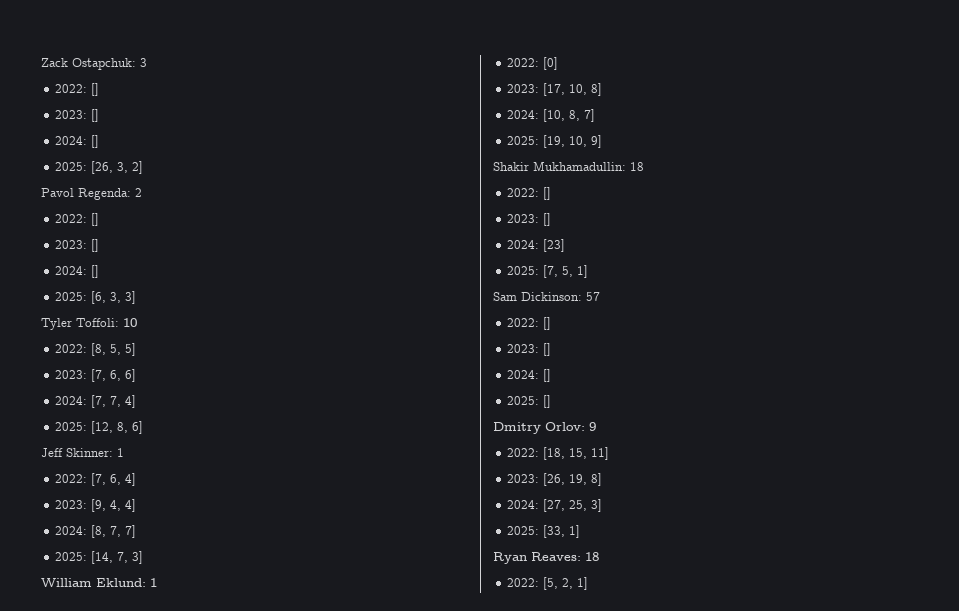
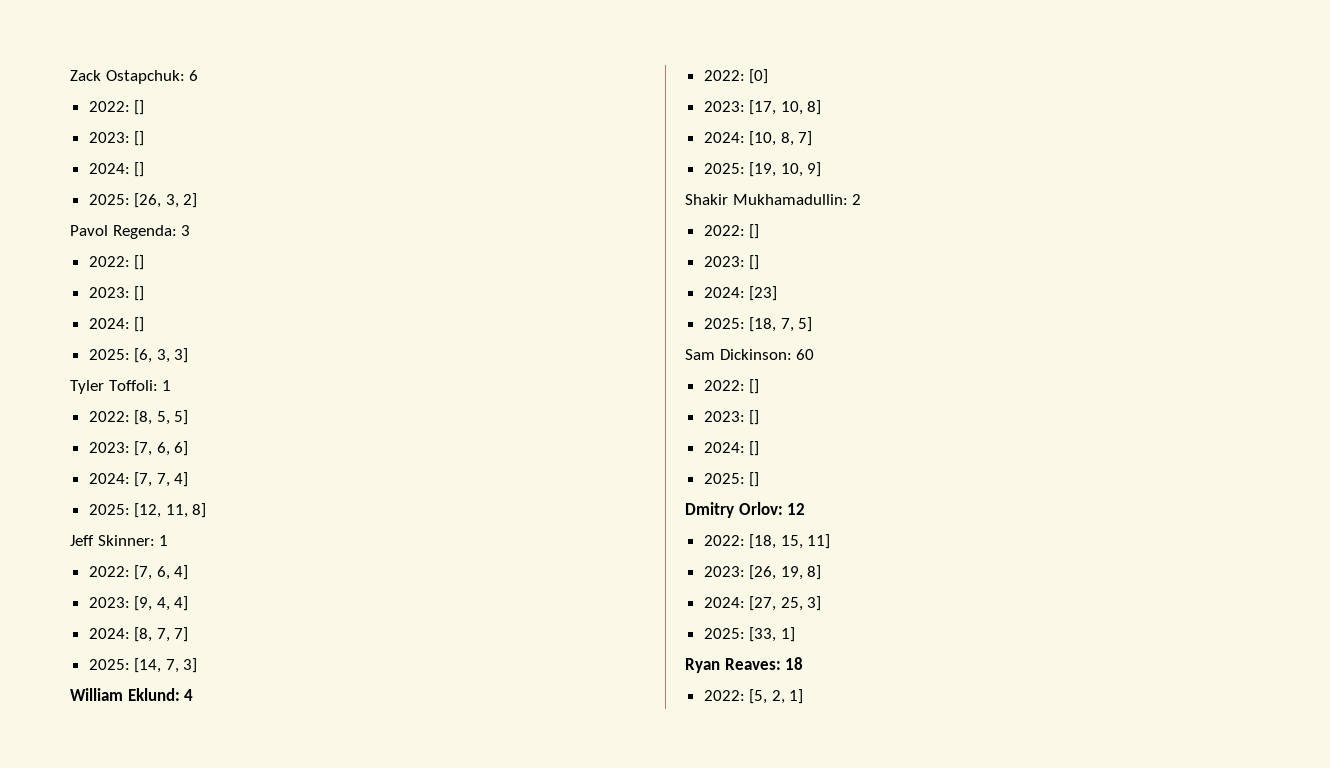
[140,58,147,67] 3 -> [189,70,199,81] 6
[135,188,142,197] 2 -> [181,225,191,236] 3
[123,318,137,327] 10 -> [162,380,172,391] 1
[117,421,144,434] 8, 6] -> [165,503,207,518] 11, 8]
[150,578,157,587] 1 -> [184,689,194,701] 4
[630,162,644,171] 18 -> [852,194,862,205] 2
[543,265,589,278] [7, 5, 1] -> [749,317,813,332] [18, 7, 5]
[586,292,600,301] 57 -> [796,349,815,360] 60
[589,422,596,431] 9 -> [787,503,806,515] 12

